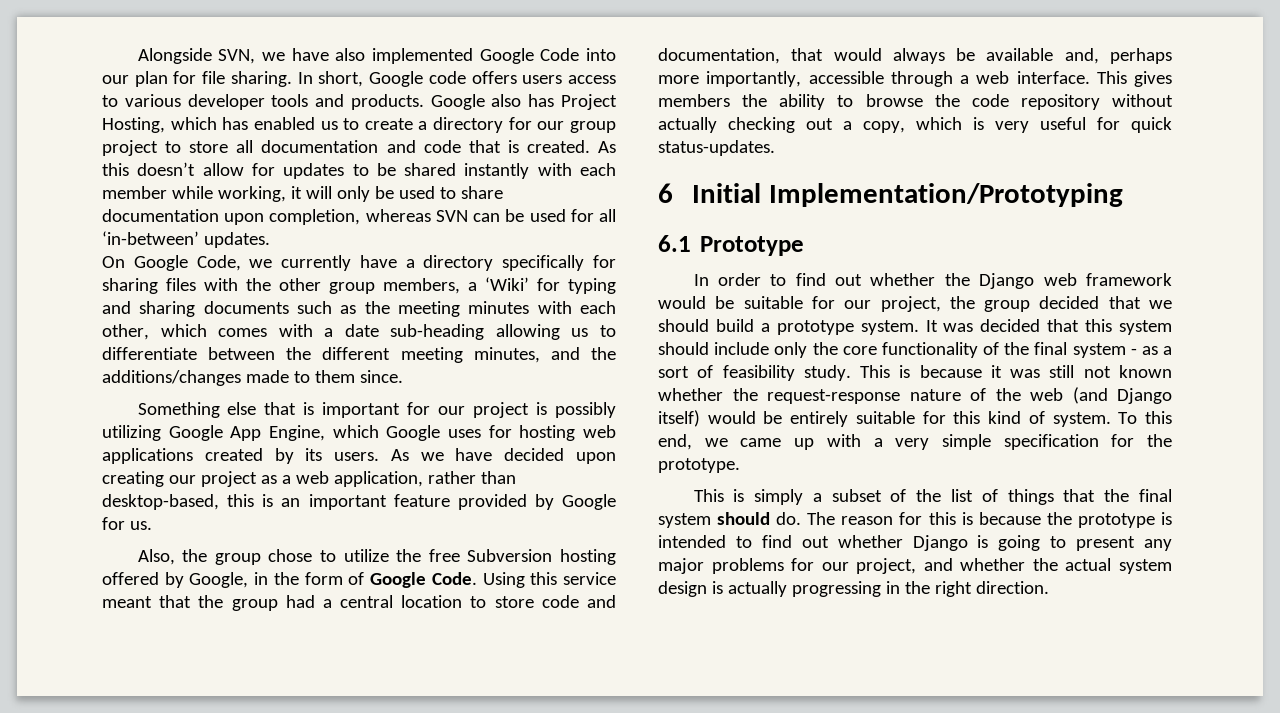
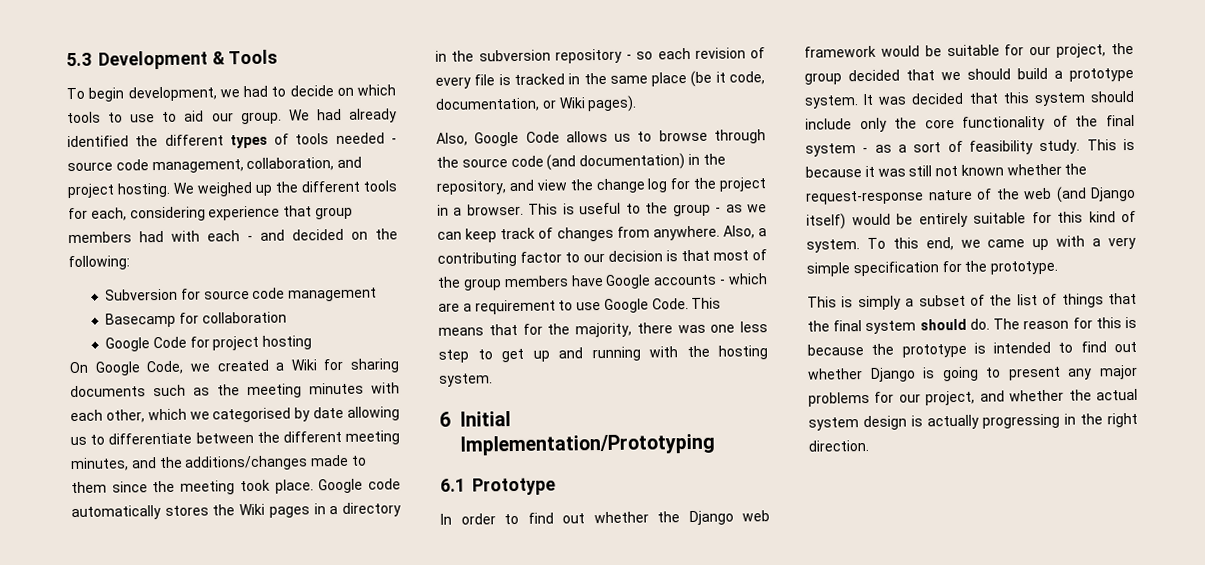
[137,48,616,64] [102,71,617,87] [102,94,617,110] [102,117,616,133] [102,140,617,156] [102,162,616,179] [102,186,503,202] [102,209,616,225] [102,231,270,248] [102,255,616,271] [102,277,616,294] [102,301,131,314] Alongside SVN, we have also implemented Google Code into our plan for file sharing. In short, Google code offers users access to various developer tools and products. Google also has Project Hosting, which has enabled us to create a directory for our group project to store all documentation and code that is created. As this doesn’t allow for updates to be shared instantly with each member while working, it will only be used to share documentation upon completion, whereas SVN can be used for all ‘in-between’ updates. // On Google Code, we currently have a directory specifically for sharing files with the other group members, a ‘Wiki’ for typing and -> [66,49,279,70] [66,84,396,102] [67,108,397,125] [67,132,397,149] [67,156,363,174] [67,180,397,199] [68,205,353,222] [68,228,398,244] [68,255,130,271] [105,287,378,302] [105,311,287,328] [105,335,313,352] [69,358,344,376] 5.3 Development & Tools // To begin development, we had to decide on which tools to use to aid our group. We had already identified the different types of tools needed - source code management, collaboration, and project hosting. We weighed up the different tools for each, considering experience that group members had with each - and decided on the following: // Subversion for source code management // Basecamp for collaboration // Google Code for project hosting // On Google Code, we created a Wiki for
[218,324,485,340] comes with a date sub-heading -> [189,406,345,423] we categorised by date
[359,370,403,383] [137,402,616,418] [102,425,616,441] [102,448,616,464] [102,471,516,487] [102,494,616,510] [102,517,152,530] [137,549,616,565] [102,572,616,588] [102,595,616,611] [658,48,1172,64] [658,71,1172,87] [658,94,1173,110] [658,117,1172,133] [658,140,775,156] since. // Something else that is important for our project is possibly utilizing Google App Engine, which Google uses for hosting web applications created by its users. As we have decided upon creating our project as a web application, rather than desktop-based, this is an important feature provided by Google for us. // Also, the group chose to utilize the free Subversion hosting offered by Google, in the form of Google Code. Using this service meant that the group had a central location to store code and documentation, that would always be available and, perhaps more importantly, accessible through a web interface. This gives members the ability to browse the code repository without actually checking out a copy, which is very useful for quick status-updates. -> [111,478,401,495] [71,502,402,521] [435,47,765,64] [435,70,765,89] [435,95,638,113] [436,129,766,147] [436,153,726,171] [436,177,766,195] [437,202,767,217] [437,225,767,243] [437,249,767,267] [437,273,768,291] [438,297,722,315] [438,321,768,338] [438,345,768,363] [439,373,493,387] since the meeting took place. Google code automatically stores the Wiki pages in a directory in the subversion repository - so each revision of every file is tracked in the same place (be it code, documentation, or Wiki pages). // Also, Google Code allows us to browse through the source code (and documentation) in the repository, and view the change log for the project in a browser. This is useful to the group - as we can keep track of changes from anywhere. Also, a contributing factor to our decision is that most of the group members have Google accounts - which are a requirement to use Google Code. This means that for the majority, there was one less step to get up and running with the hosting system.

